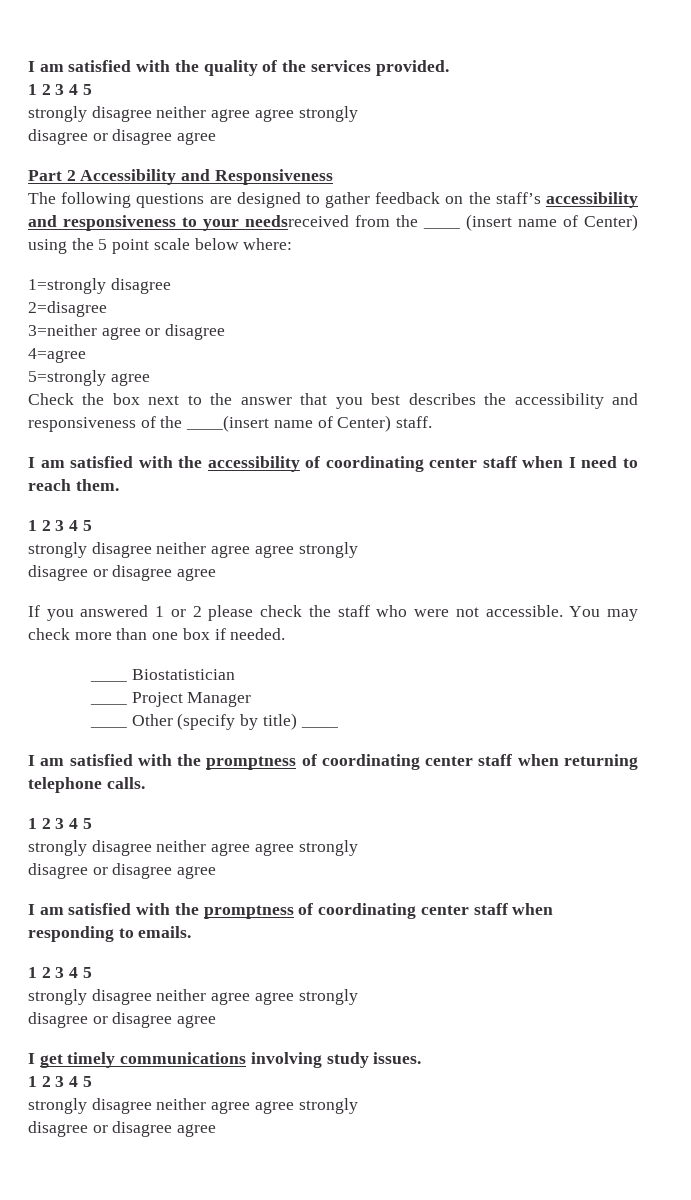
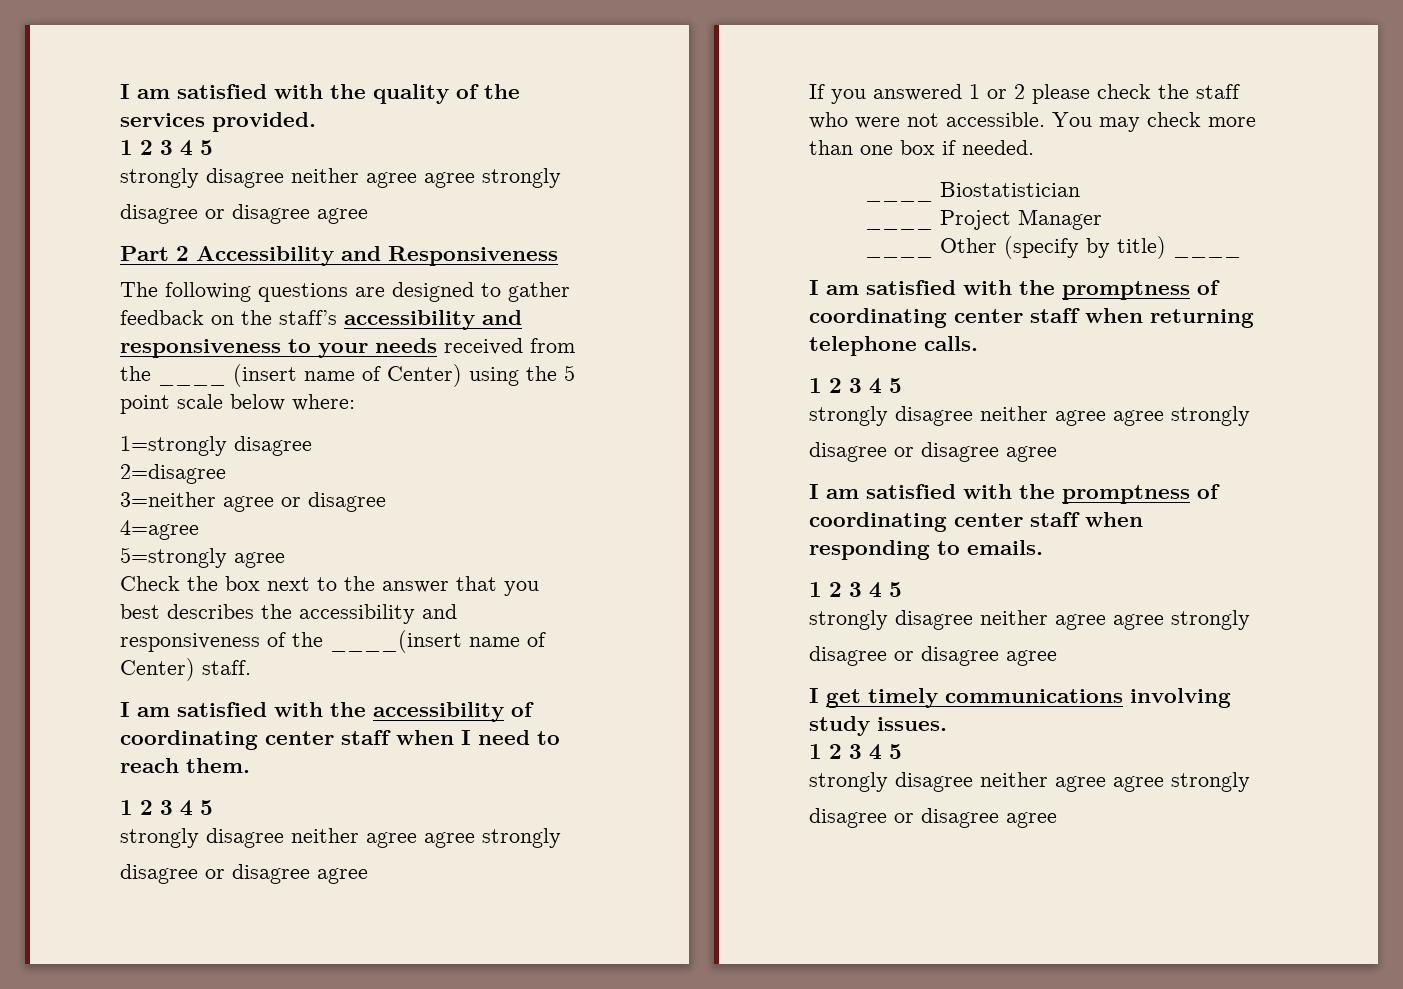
[245,215,349,227] needsreceived -> [375,338,523,355] needs received

